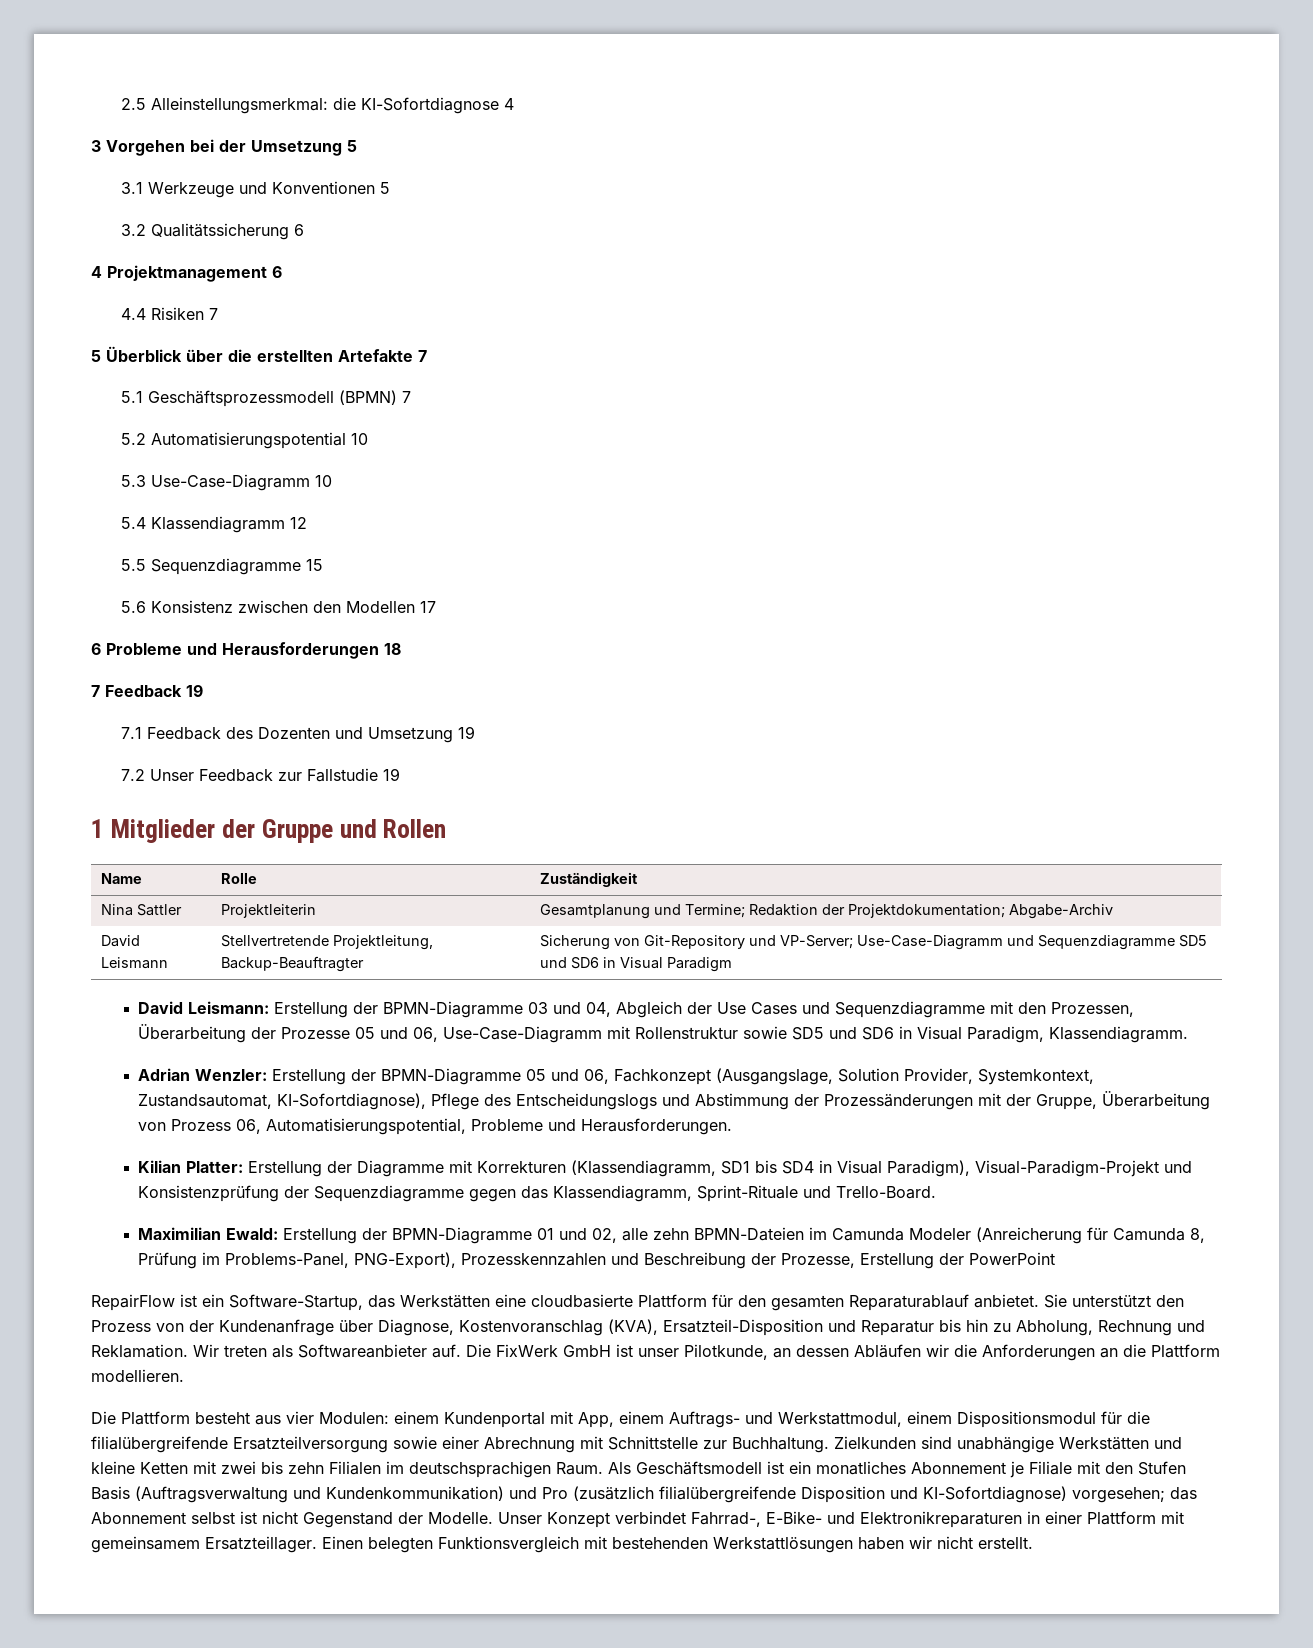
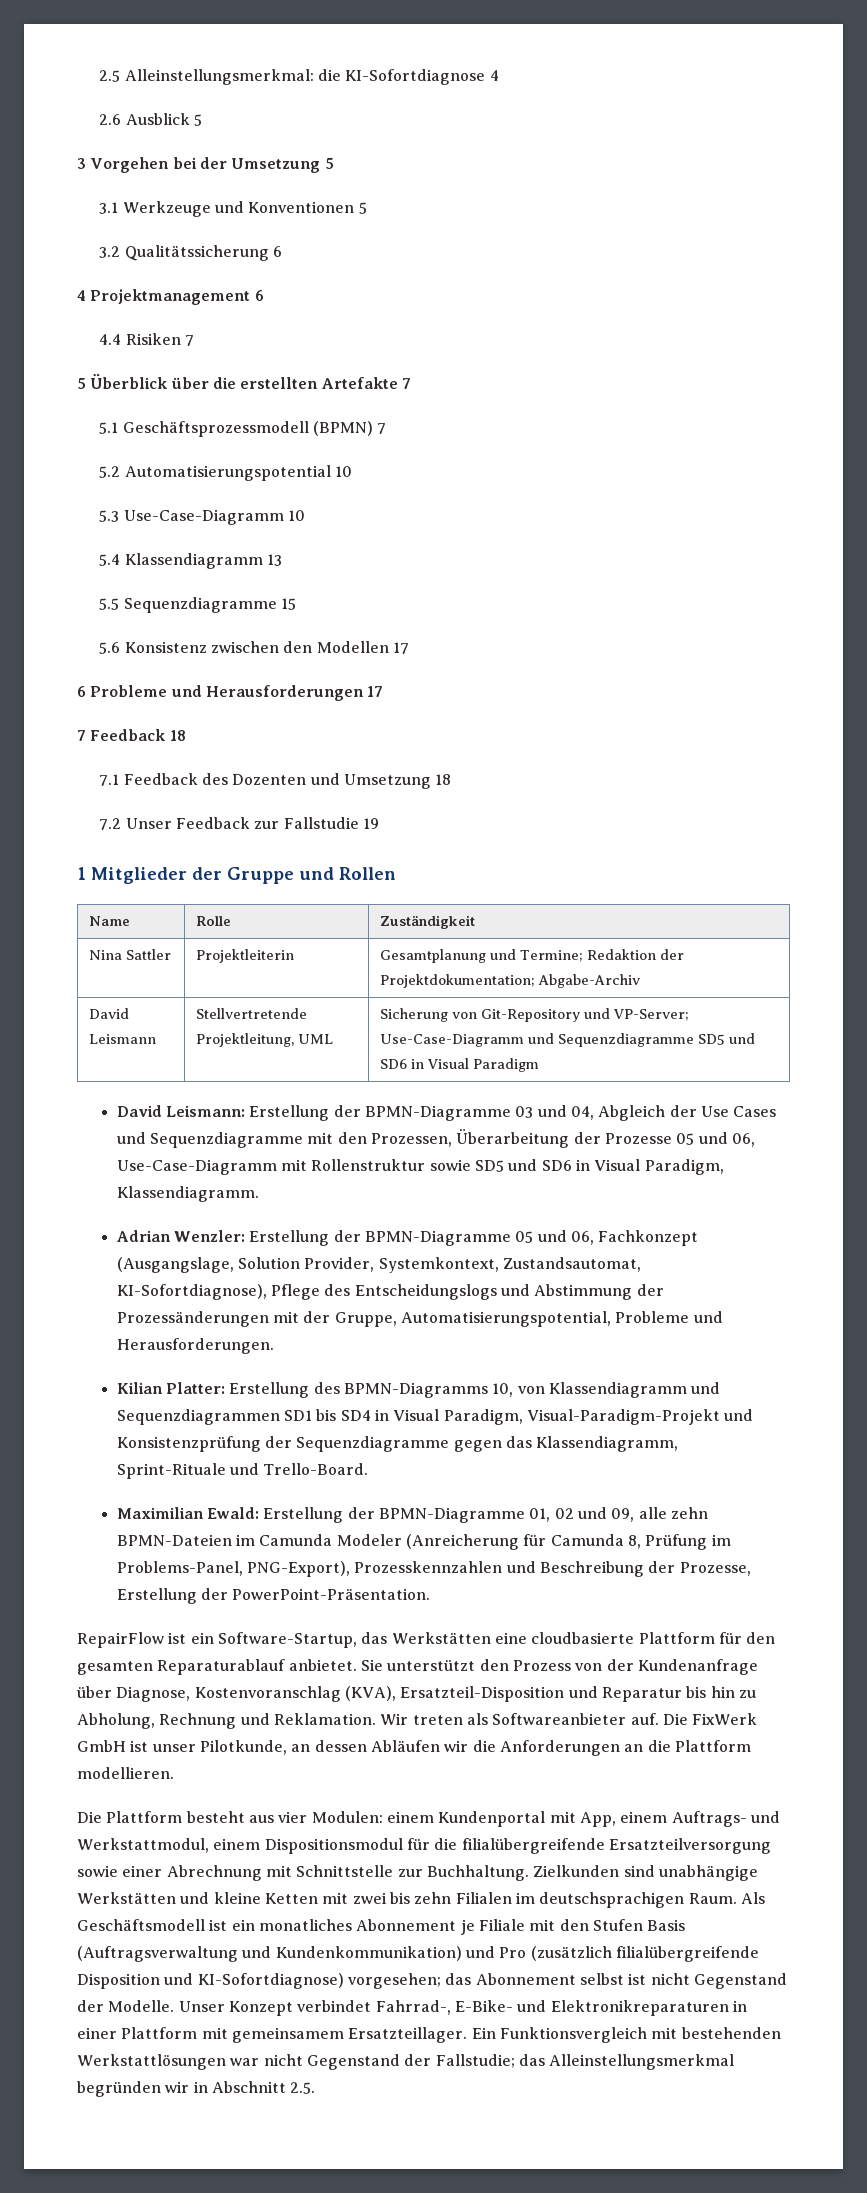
(514, 104) none -> [99,113,202,126] // 2.6 Ausblick 5
[289,517,307,529] 12 -> [266,554,282,566] 13
[384,643,401,655] 18 -> [367,686,384,697] 17
[186,684,203,697] 19 -> [169,730,186,741] 18
[457,726,475,739] 19 -> [435,774,452,785] 18
[221,956,365,972] Backup-Beauftragter -> [298,1034,334,1044] UML
[1102,1091,1211,1110] [138,1119,262,1134] Überarbeitung von Prozess 06, -> (397, 1319) none
[327,1160,717,1177] der Diagramme mit Korrekturen (Klassendiagramm, -> [313,1382,721,1398] [116,1409,280,1425] des BPMN-Diagramms 10, von Klassendiagramm und Sequenzdiagrammen
[887,1160,971,1177] Paradigm), -> [443,1409,523,1425] Paradigm,
[537,1228,618,1243] 01 und 02, -> [529,1507,635,1522] 01, 02 und 09,
[969,1252,1056,1265] PowerPoint -> [232,1588,431,1600] PowerPoint-Präsentation.
[322,1536,433,1553] Einen belegten -> [471,2027,496,2039] Ein
[858,1536,1033,1550] haben wir nicht erstellt. -> [230,2054,735,2070] [77,2081,316,2097] war nicht Gegenstand der Fallstudie; das Alleinstellungsmerkmal begründen wir in Abschnitt 2.5.

